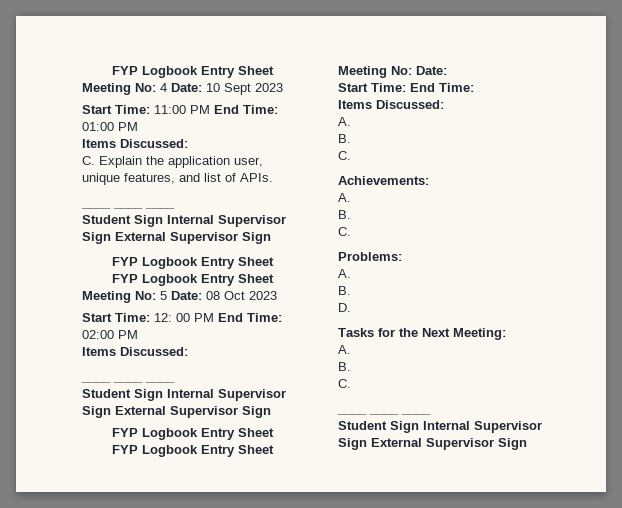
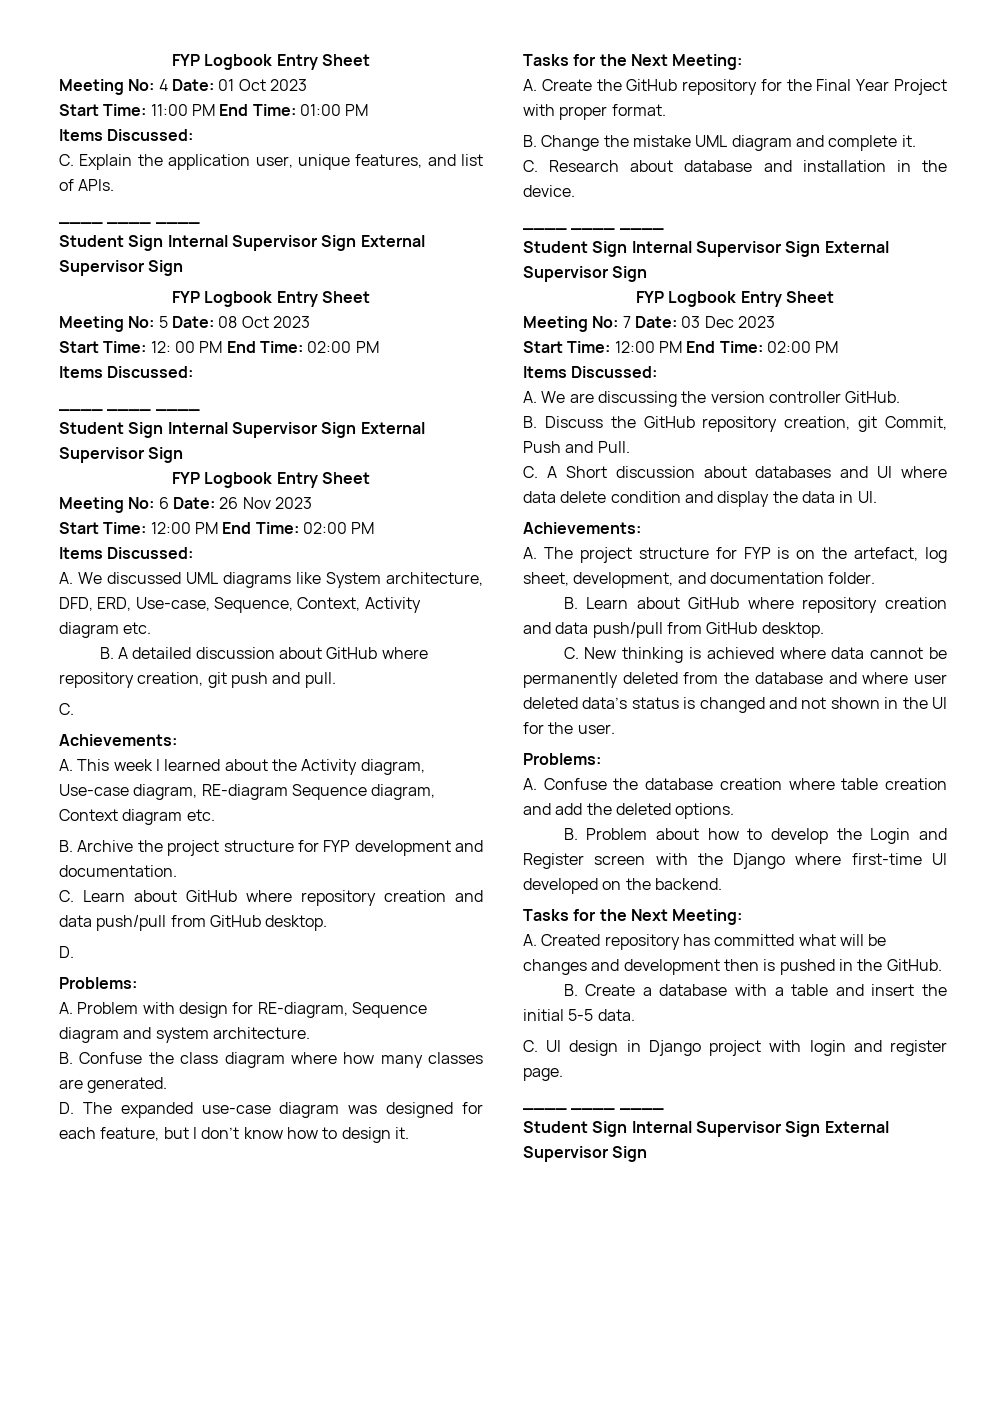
[206,83,251,95] 10 Sept -> [218,79,266,91] 01 Oct
[112,274,274,286] // FYP Logbook Entry Sheet -> (370, 297) none
[112,445,274,457] [338,66,447,78] [338,83,474,92] [338,100,444,109] [338,117,351,126] [338,134,351,143] [338,151,351,160] [338,176,429,185] [338,193,351,202] [338,210,351,219] [338,227,351,236] [338,252,402,261] [338,269,351,278] [338,286,351,295] [338,303,351,312] [338,328,506,340] [338,345,351,354] [338,362,351,371] [338,379,351,388] // FYP Logbook Entry Sheet // Meeting No: Date: // Start Time: End Time: // Items Discussed: // A. // B. // C. // Achievements: // A. // B. // C. // Problems: // A. // B. // D. // Tasks for the Next Meeting: // A. // B. // C. -> [59,497,312,513] [59,522,375,534] [59,547,194,559] [59,572,483,588] [59,597,421,613] [59,622,152,638] [99,647,428,659] [59,672,336,688] [59,703,74,715] [59,734,177,746] [59,759,425,775] [59,784,436,800] [59,809,215,825] [59,840,483,856] [59,865,177,877] [59,890,483,906] [59,915,328,931] [59,946,74,958] [59,977,137,989] [59,1002,427,1018] [59,1027,310,1043] [59,1052,483,1068] [59,1077,168,1093] [59,1102,484,1118] [59,1127,409,1143] [523,54,743,70] [523,79,947,95] [523,104,666,120] [523,135,916,151] [523,160,947,172] [523,185,575,197] // Meeting No: 6 Date: 26 Nov 2023 // Start Time: 12:00 PM End Time: 02:00 PM // Items Discussed: // A. We discussed UML diagrams like System architecture, DFD, ERD, Use-case, Sequence, Context, Activity diagram etc. // B. A detailed discussion about GitHub where repository creation, git push and pull. // C. // Achievements: // A. This week I learned about the Activity diagram, Use-case diagram, RE-diagram Sequence diagram, Context diagram etc. // B. Archive the project structure for FYP development and documentation. // C. Learn about GitHub where repository creation and data push/pull from GitHub desktop. // D. // Problems: // A. Problem with design for RE-diagram, Sequence diagram and system architecture. // B. Confuse the class diagram where how many classes are generated. // D. The expanded use-case diagram was designed for each feature, but I don’t know how to design it. // Tasks for the Next Meeting: // A. Create the GitHub repository for the Final Year Project with proper format. // B. Change the mistake UML diagram and complete it. // C. Research about database and installation in the device.
(527, 444) none -> [636,291,834,307] [523,316,775,332] [523,341,839,353] [523,366,658,378] [523,391,901,407] [523,416,947,432] [523,441,630,453] [523,466,947,478] [523,491,877,507] [523,522,641,534] [523,547,947,563] [523,572,876,588] [563,597,948,613] [523,622,824,638] [563,647,947,663] [523,672,947,688] [523,697,947,713] [523,722,615,734] [523,753,601,765] [523,778,947,790] [523,803,735,819] [563,828,947,844] [523,853,947,869] [523,878,722,894] [523,909,743,925] [523,934,887,950] [523,959,942,975] [563,984,947,996] [523,1009,635,1021] [523,1040,947,1056] [523,1068,563,1081] [523,1108,664,1110] [523,1121,889,1137] [523,1146,648,1162] // FYP Logbook Entry Sheet // Meeting No: 7 Date: 03 Dec 2023 // Start Time: 12:00 PM End Time: 02:00 PM // Items Discussed: // A. We are discussing the version controller GitHub. // B. Discuss the GitHub repository creation, git Commit, Push and Pull. // C. A Short discussion about databases and UI where data delete condition and display the data in UI. // Achievements: // A. The project structure for FYP is on the artefact, log sheet, development, and documentation folder. // B. Learn about GitHub where repository creation and data push/pull from GitHub desktop. // C. New thinking is achieved where data cannot be permanently deleted from the database and where user deleted data’s status is changed and not shown in the UI for the user. // Problems: // A. Confuse the database creation where table creation and add the deleted options. // B. Problem about how to develop the Login and Register screen with the Django where first-time UI developed on the backend. // Tasks for the Next Meeting: // A. Created repository has committed what will be changes and development then is pushed in the GitHub. // B. Create a database with a table and insert the initial 5-5 data. // C. UI design in Django project with login and register page. // ____ ____ ____ // Student Sign Internal Supervisor Sign External Supervisor Sign

